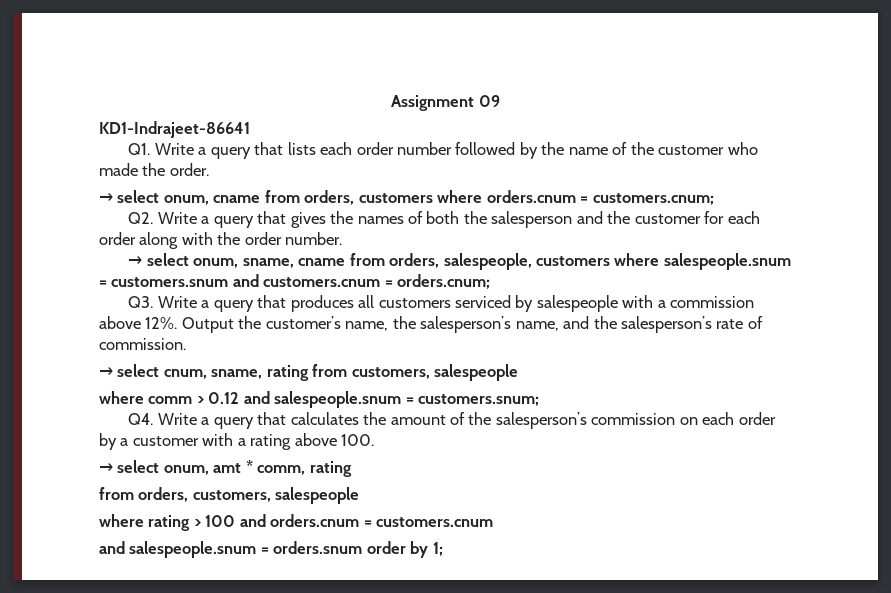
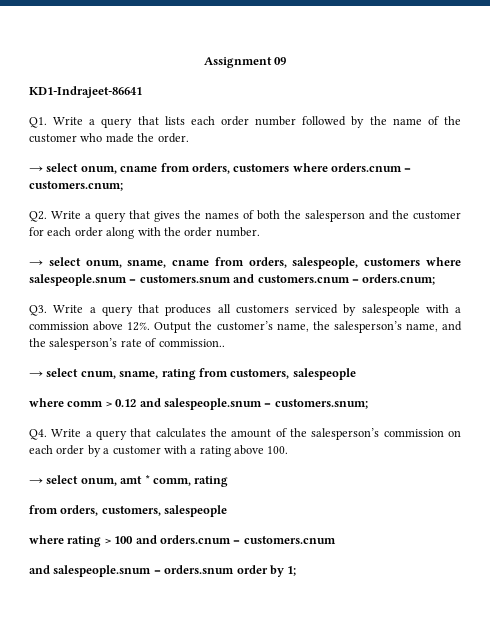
[99,338,186,350] commission. -> [158,339,225,347] commission..

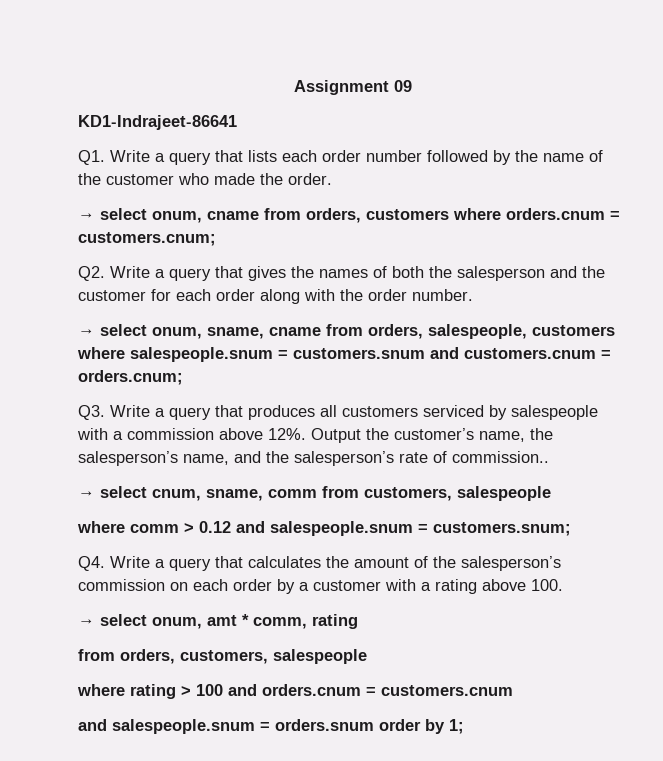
[161,369,196,380] rating -> [268,489,317,498] comm

